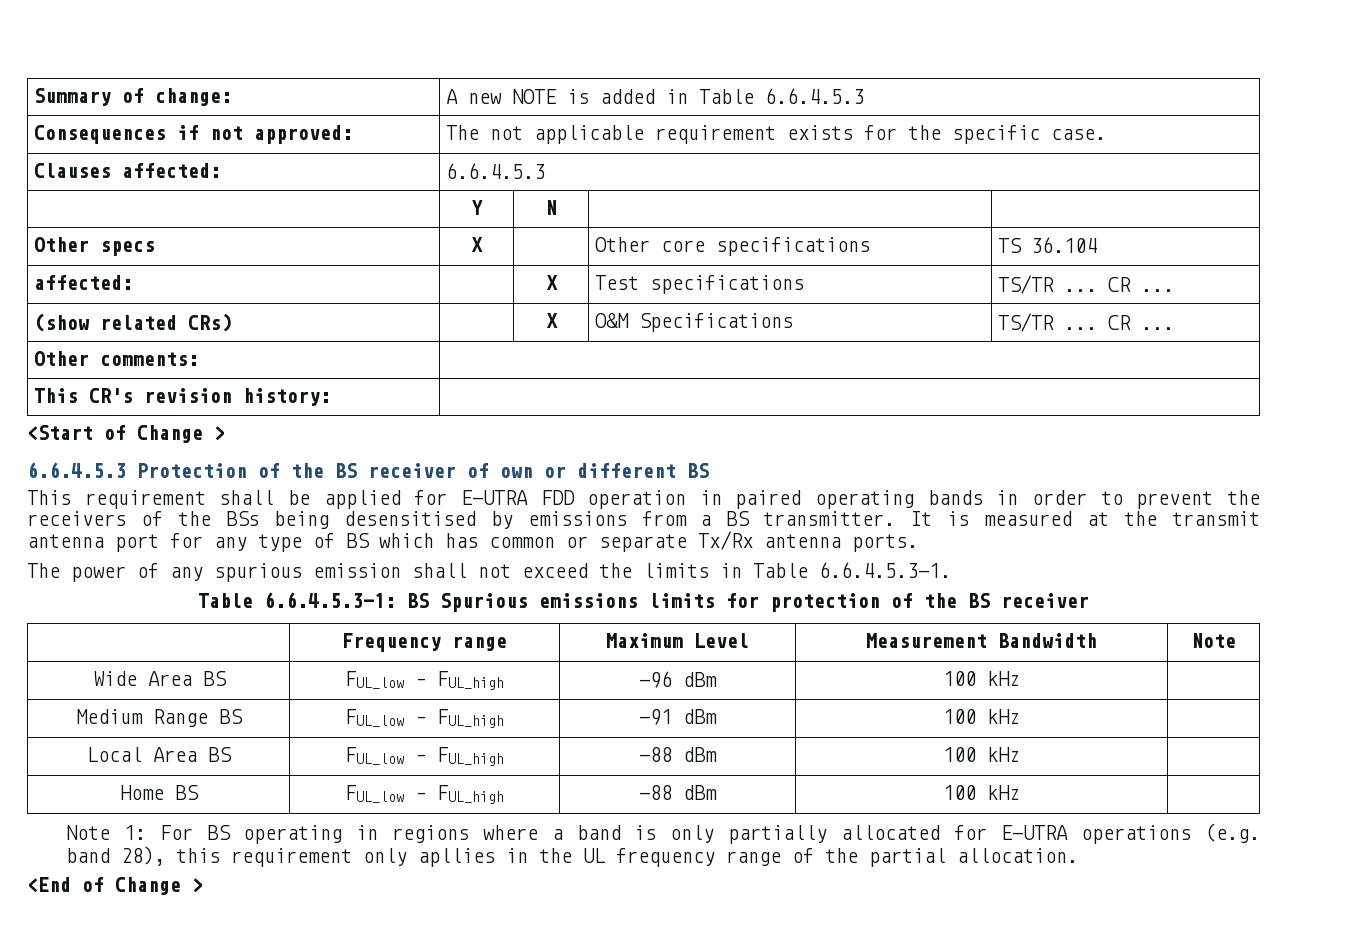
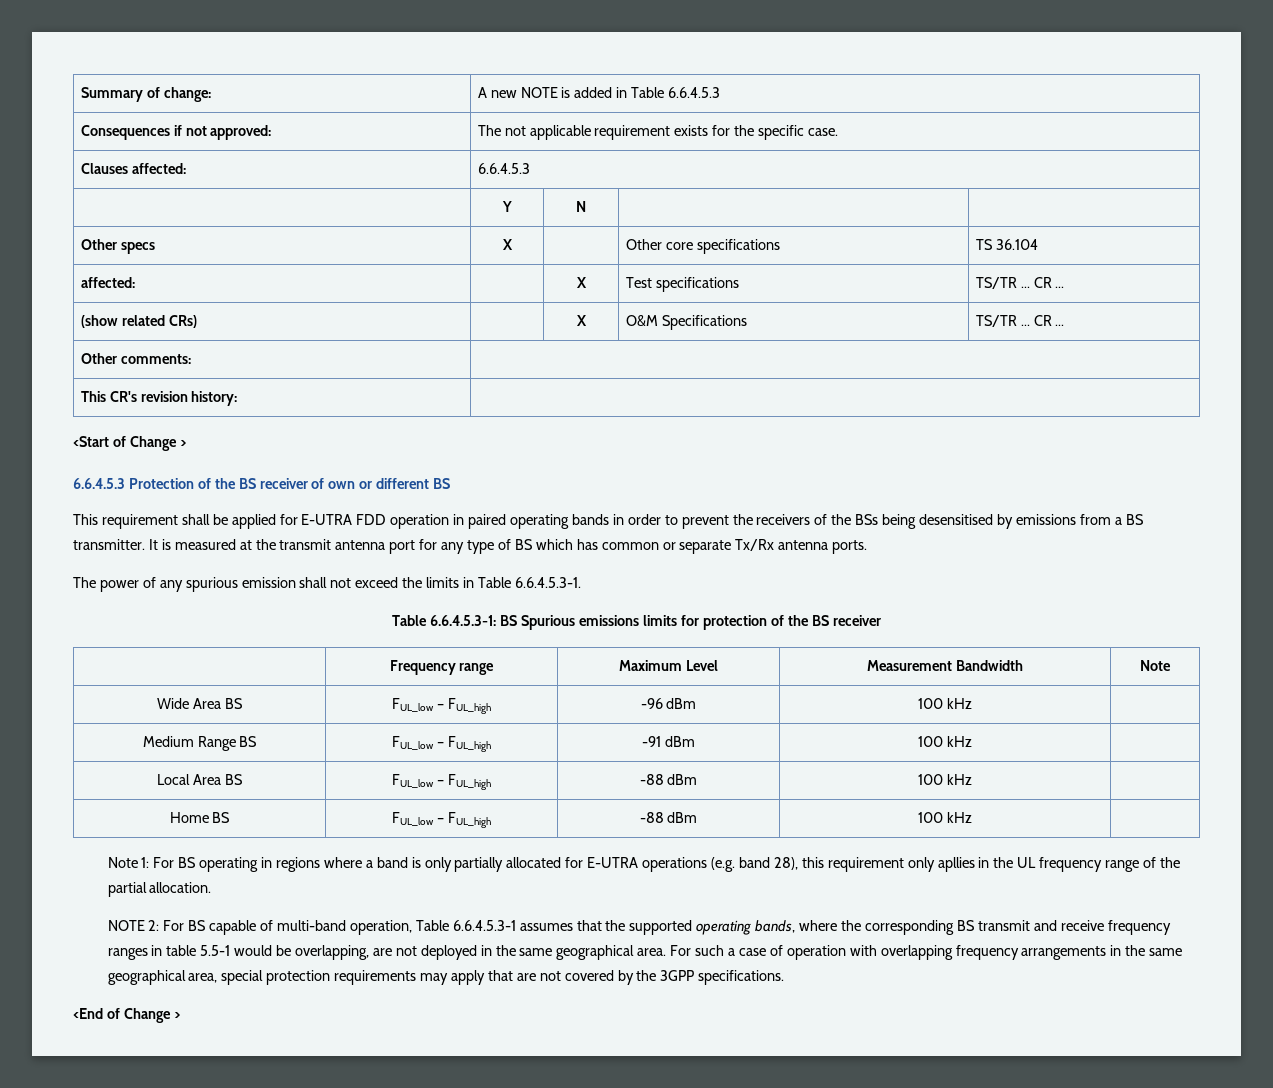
(1079, 855) none -> [107,920,1171,935] [107,945,1183,960] [107,970,785,985] // NOTE 2: For BS capable of multi-band operation, Table 6.6.4.5.3-1 assumes that the supported operating bands, where the corresponding BS transmit and receive frequency ranges in table 5.5-1 would be overlapping, are not deployed in the same geographical area. For such a case of operation with overlapping frequency arrangements in the same geographical area, special protection requirements may apply that are not covered by the 3GPP specifications.

